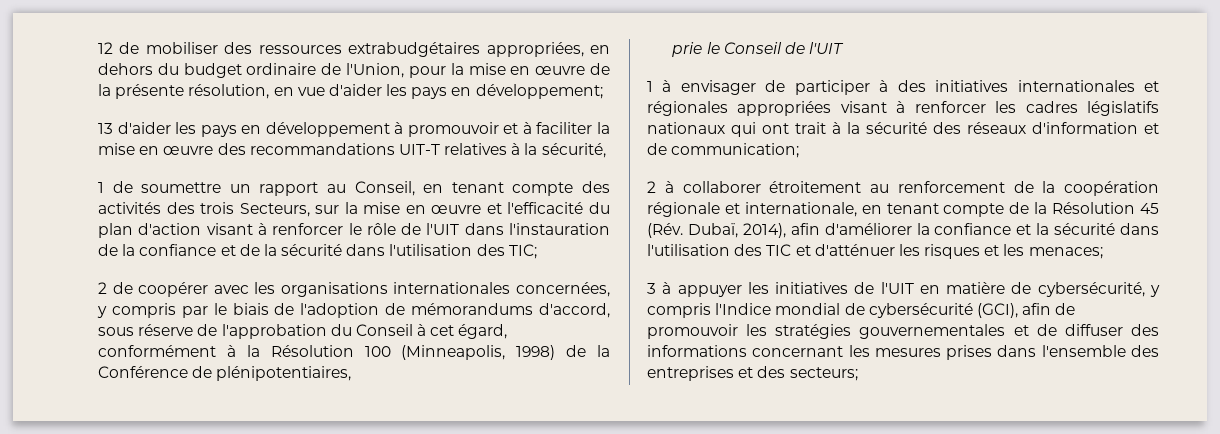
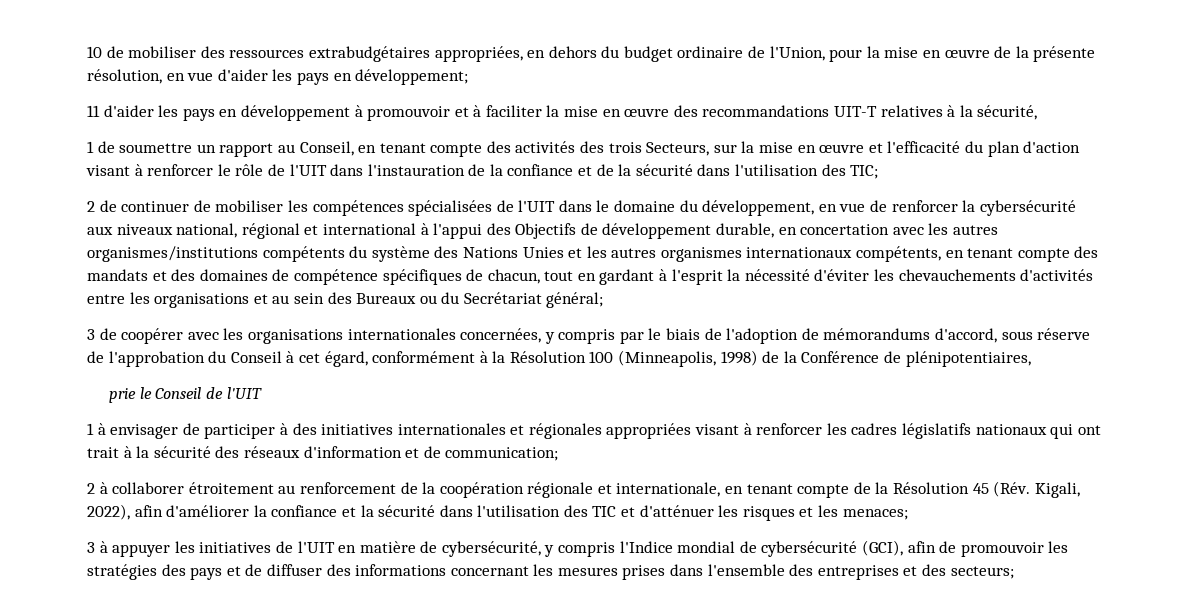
[98,42,113,54] 12 -> [87,46,102,58] 10
[98,123,113,134] 13 -> [87,105,100,117] 11
(133, 288) none -> [121,200,1076,216] [87,223,999,239] [87,246,1099,262] [87,269,1094,285] [87,292,604,308] [87,328,117,340] continuer de mobiliser les compétences spécialisées de l'UIT dans le domaine du développement, en vue de renforcer la cybersécurité aux niveaux national, régional et international à l'appui des Objectifs de développement durable, en concertation avec les autres organismes/institutions compétents du système des Nations Unies et les autres organismes internationaux compétents, en tenant compte des mandats et des domaines de compétence spécifiques de chacun, tout en gardant à l'esprit la nécessité d'éviter les chevauchements d'activités entre les organisations et au sein des Bureaux ou du Secrétariat général; // 3 de
[687,223,786,238] Dubaï, 2014), -> [1034,482,1080,498] [87,504,130,520] Kigali, 2022),
[859,324,1006,339] gouvernementales -> [161,564,223,580] des pays

